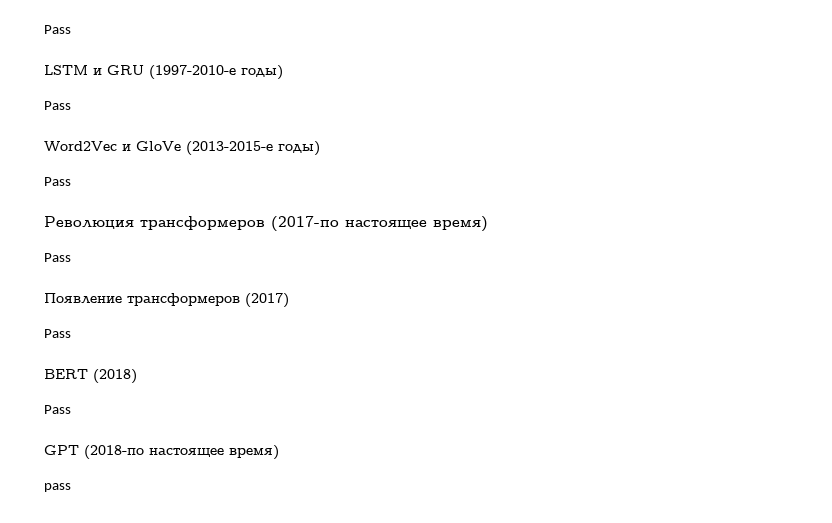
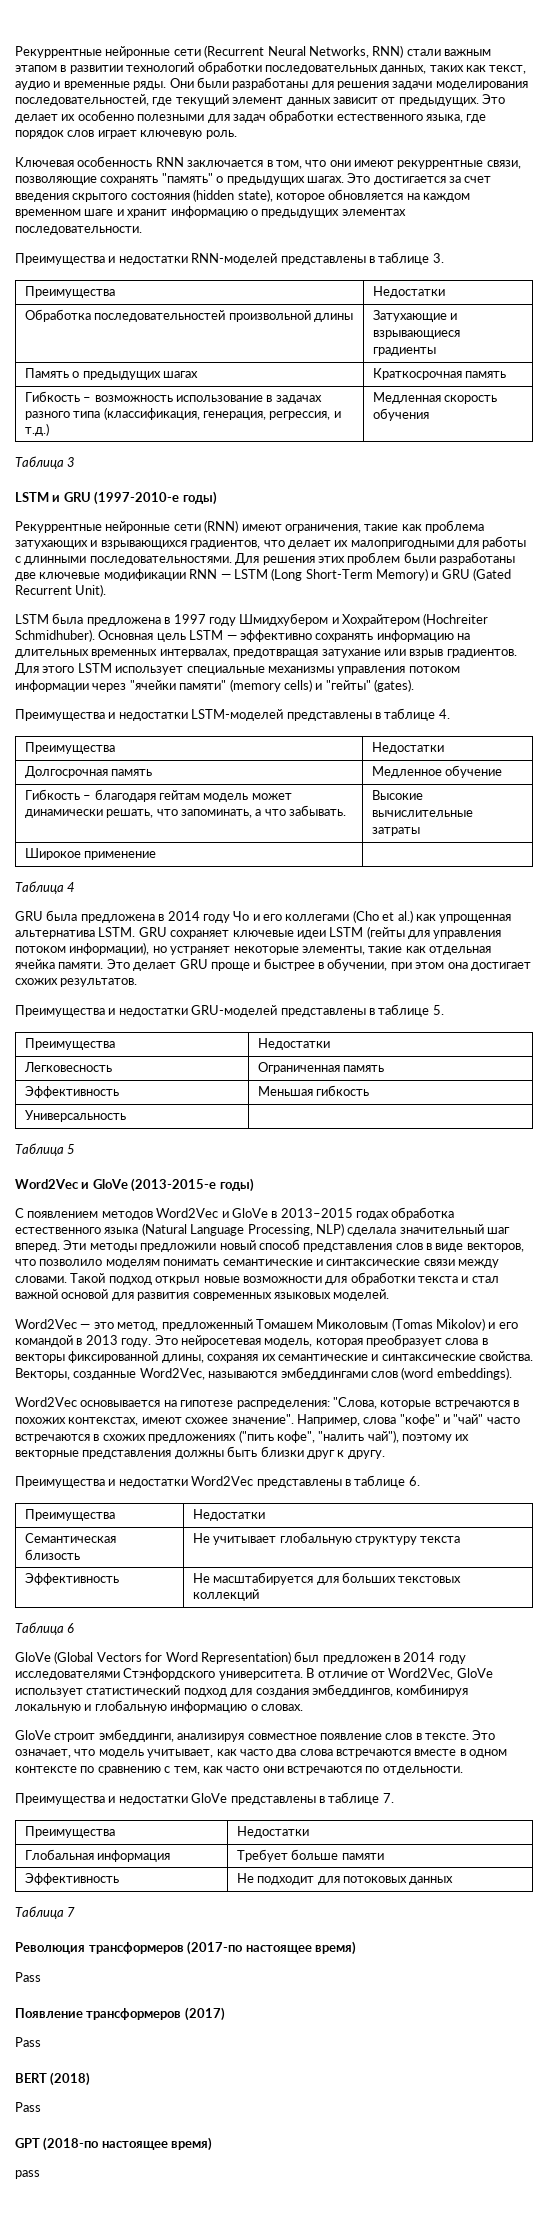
[44,25,71,34] Pass -> [15,45,491,58] [15,61,527,74] [15,77,528,90] [15,94,505,106] [15,110,487,123] [15,130,237,139] [15,156,521,169] [15,173,492,185] [15,189,470,202] [15,206,406,218] [15,226,142,235] [15,252,444,265] [24,286,115,298] [372,286,445,298] [24,309,354,322] [372,310,458,322] [372,330,460,339] [372,347,436,356] [24,368,199,380] [372,368,507,380] [24,391,322,404] [24,407,341,420] [24,423,49,436] [372,392,498,404] [372,408,429,421] [15,456,76,469] Рекуррентные нейронные сети (Recurrent Neural Networks, RNN) стали важным этапом в развитии технологий обработки последовательных данных, таких как текст, аудио и временные ряды. Они были разработаны для решения задачи моделирования последовательностей, где текущий элемент данных зависит от предыдущих. Это делает их особенно полезными для задач обработки естественного языка, где порядок слов играет ключевую роль. // Ключевая особенность RNN заключается в том, что они имеют рекуррентные связи, позволяющие сохранять "память" о предыдущих шагах. Это достигается за счет введения скрытого состояния (hidden state), которое обновляется на каждом временном шаге и хранит информацию о предыдущих элементах последовательности. // Преимущества и недостатки RNN-моделей представлены в таблице 3. // Преимущества | Недостатки // Обработка последовательностей произвольной длины | Затухающие и взрывающиеся градиенты // Память о предыдущих шагах | Краткосрочная память // Гибкость – возможность использование в задачах разного типа (классификация, генерация, регрессия, и т.д.) | Медленная скорость обучения // Таблица 3
[44,101,71,110] Pass -> [15,520,484,533] [15,536,527,549] [15,552,515,565] [15,568,512,581] [15,584,107,597] [15,613,489,626] [15,629,470,642] [15,649,517,658] [15,663,460,675] [15,679,414,692] [15,708,450,721] [24,742,115,754] [371,742,444,754] [24,766,153,778] [371,765,503,778] [24,789,292,802] [24,805,347,818] [371,790,423,800] [371,810,473,817] [371,827,420,836] [24,848,157,860] [15,881,76,894] [15,910,512,923] [15,926,502,939] [15,942,491,955] [15,958,531,971] [15,978,138,987] [15,1004,444,1017] [24,1038,115,1050] [257,1038,330,1050] [23,1062,112,1072] [257,1062,385,1074] [24,1086,119,1098] [257,1085,370,1096] [24,1110,126,1122] [15,1143,76,1156] Рекуррентные нейронные сети (RNN) имеют ограничения, такие как проблема затухающих и взрывающихся градиентов, что делает их малопригодными для работы с длинными последовательностями. Для решения этих проблем были разработаны две ключевые модификации RNN — LSTM (Long Short-Term Memory) и GRU (Gated Recurrent Unit). // LSTM была предложена в 1997 году Шмидхубером и Хохрайтером (Hochreiter Schmidhuber). Основная цель LSTM — эффективно сохранять информацию на длительных временных интервалах, предотвращая затухание или взрыв градиентов. Для этого LSTM использует специальные механизмы управления потоком информации через "ячейки памяти" (memory cells) и "гейты" (gates). // Преимущества и недостатки LSTM-моделей представлены в таблице 4. // Преимущества | Недостатки // Долгосрочная память | Медленное обучение // Гибкость – благодаря гейтам модель может динамически решать, что запоминать, а что забывать. | Высокие вычислительные затраты // Широкое применение | // Таблица 4 // GRU была предложена в 2014 году Чо и его коллегами (Cho et al.) как упрощенная альтернатива LSTM. GRU сохраняет ключевые идеи LSTM (гейты для управления потоком информации), но устраняет некоторые элементы, такие как отдельная ячейка памяти. Это делает GRU проще и быстрее в обучении, при этом она достигает схожих результатов. // Преимущества и недостатки GRU-моделей представлены в таблице 5. // Преимущества | Недостатки // Легковесность | Ограниченная память // Эффективность | Меньшая гибкость // Универсальность | // Таблица 5
[44,177,71,186] Pass -> [15,1207,455,1220] [15,1223,510,1236] [15,1239,524,1252] [15,1259,499,1268] [15,1272,499,1285] [15,1289,390,1301] [15,1318,518,1331] [15,1334,488,1347] [15,1351,533,1363] [15,1367,512,1380] [15,1397,519,1409] [15,1414,520,1426] [15,1430,470,1443] [15,1446,385,1459] [15,1475,420,1488] [24,1509,115,1521] [192,1509,265,1521] [24,1533,116,1543] [24,1549,80,1560] [192,1532,461,1545] [24,1573,119,1585] [192,1572,462,1585] [192,1589,259,1601] [15,1622,75,1635] [15,1651,466,1664] [15,1668,493,1680] [15,1684,469,1697] [15,1700,303,1713] [15,1729,496,1742] [15,1749,508,1758] [15,1766,463,1775] [15,1792,394,1805] [24,1826,115,1838] [236,1826,309,1838] [24,1849,171,1862] [236,1849,384,1862] [24,1873,119,1885] [236,1873,454,1885] [15,1906,76,1919] С появлением методов Word2Vec и GloVe в 2013–2015 годах обработка естественного языка (Natural Language Processing, NLP) сделала значительный шаг вперед. Эти методы предложили новый способ представления слов в виде векторов, что позволило моделям понимать семантические и синтаксические связи между словами. Такой подход открыл новые возможности для обработки текста и стал важной основой для развития современных языковых моделей. // Word2Vec — это метод, предложенный Томашем Миколовым (Tomas Mikolov) и его командой в 2013 году. Это нейросетевая модель, которая преобразует слова в векторы фиксированной длины, сохраняя их семантические и синтаксические свойства. Векторы, созданные Word2Vec, называются эмбеддингами слов (word embeddings). // Word2Vec основывается на гипотезе распределения: "Слова, которые встречаются в похожих контекстах, имеют схожее значение". Например, слова "кофе" и "чай" часто встречаются в схожих предложениях ("пить кофе", "налить чай"), поэтому их векторные представления должны быть близки друг к другу. // Преимущества и недостатки Word2Vec представлены в таблице 6. // Преимущества | Недостатки // Семантическая близость | Не учитывает глобальную структуру текста // Эффективность | Не масштабируется для больших текстовых коллекций // Таблица 6 // GloVe (Global Vectors for Word Representation) был предложен в 2014 году исследователями Стэнфордского университета. В отличие от Word2Vec, GloVe использует статистический подход для создания эмбеддингов, комбинируя локальную и глобальную информацию о словах. // GloVe строит эмбеддинги, анализируя совместное появление слов в тексте. Это означает, что модель учитывает, как часто два слова встречаются вместе в одном контексте по сравнению с тем, как часто они встречаются по отдельности. // Преимущества и недостатки GloVe представлены в таблице 7. // Преимущества | Недостатки // Глобальная информация | Требует больше памяти // Эффективность | Не подходит для потоковых данных // Таблица 7

